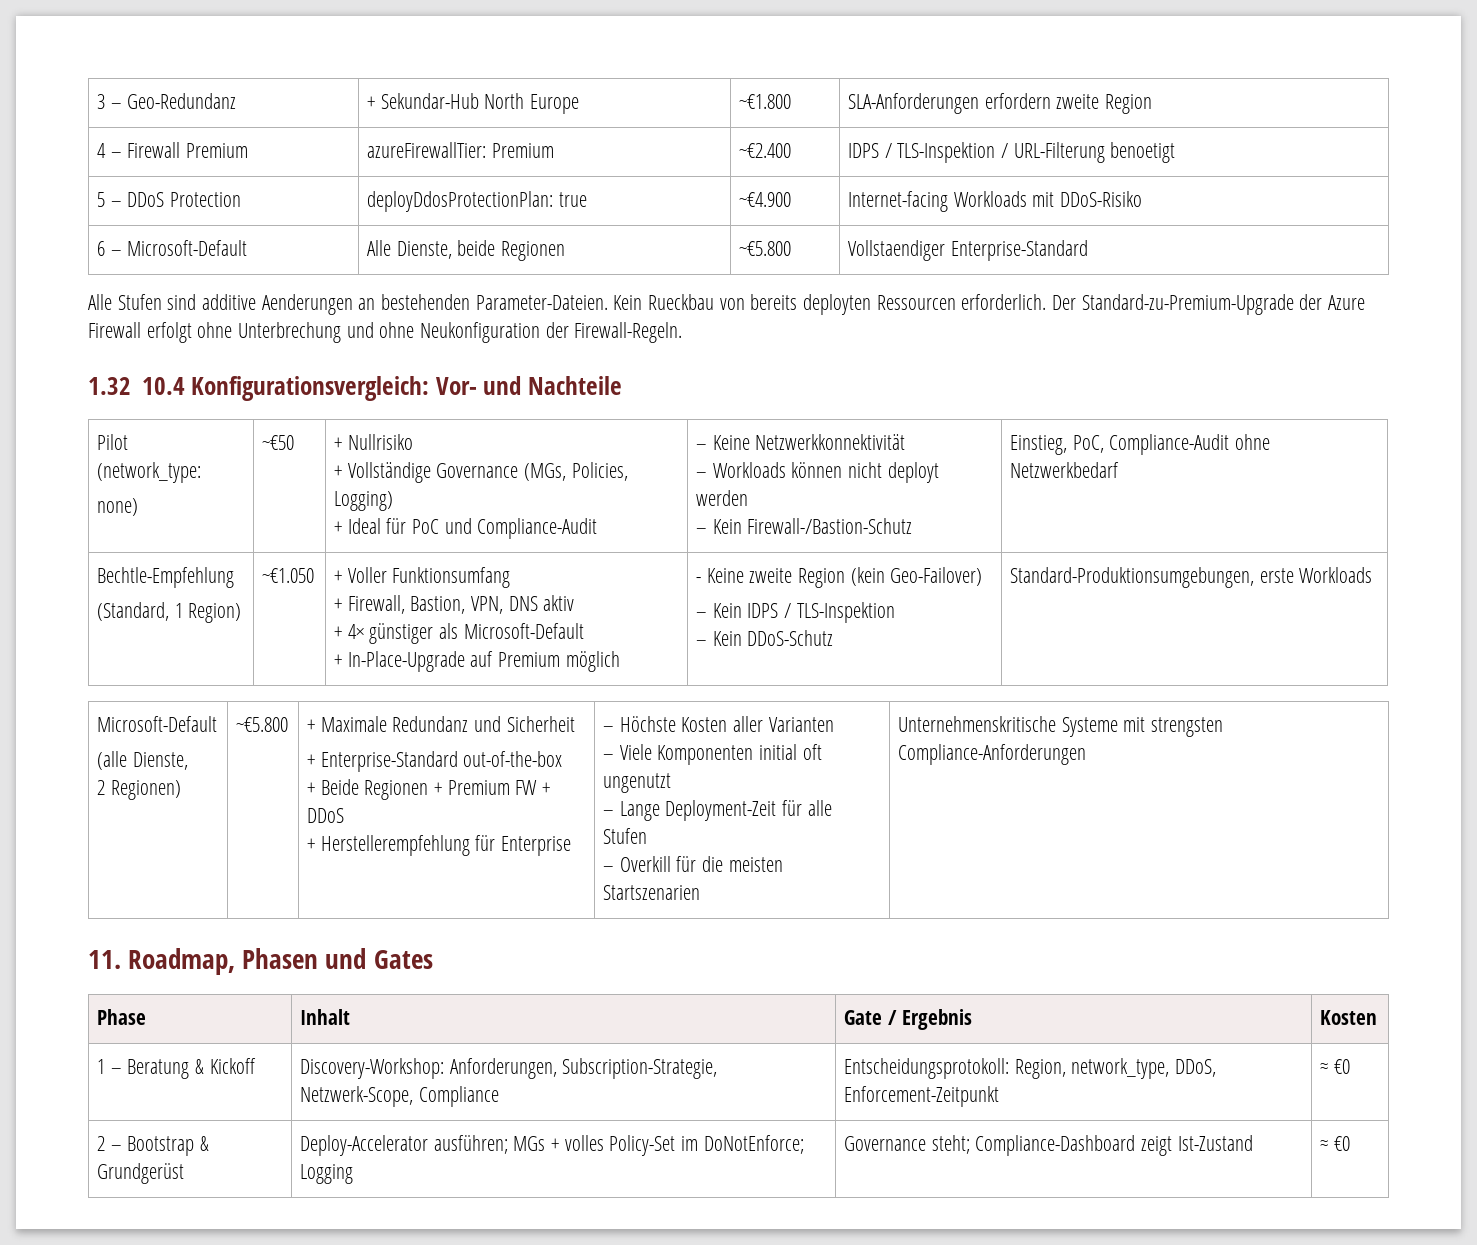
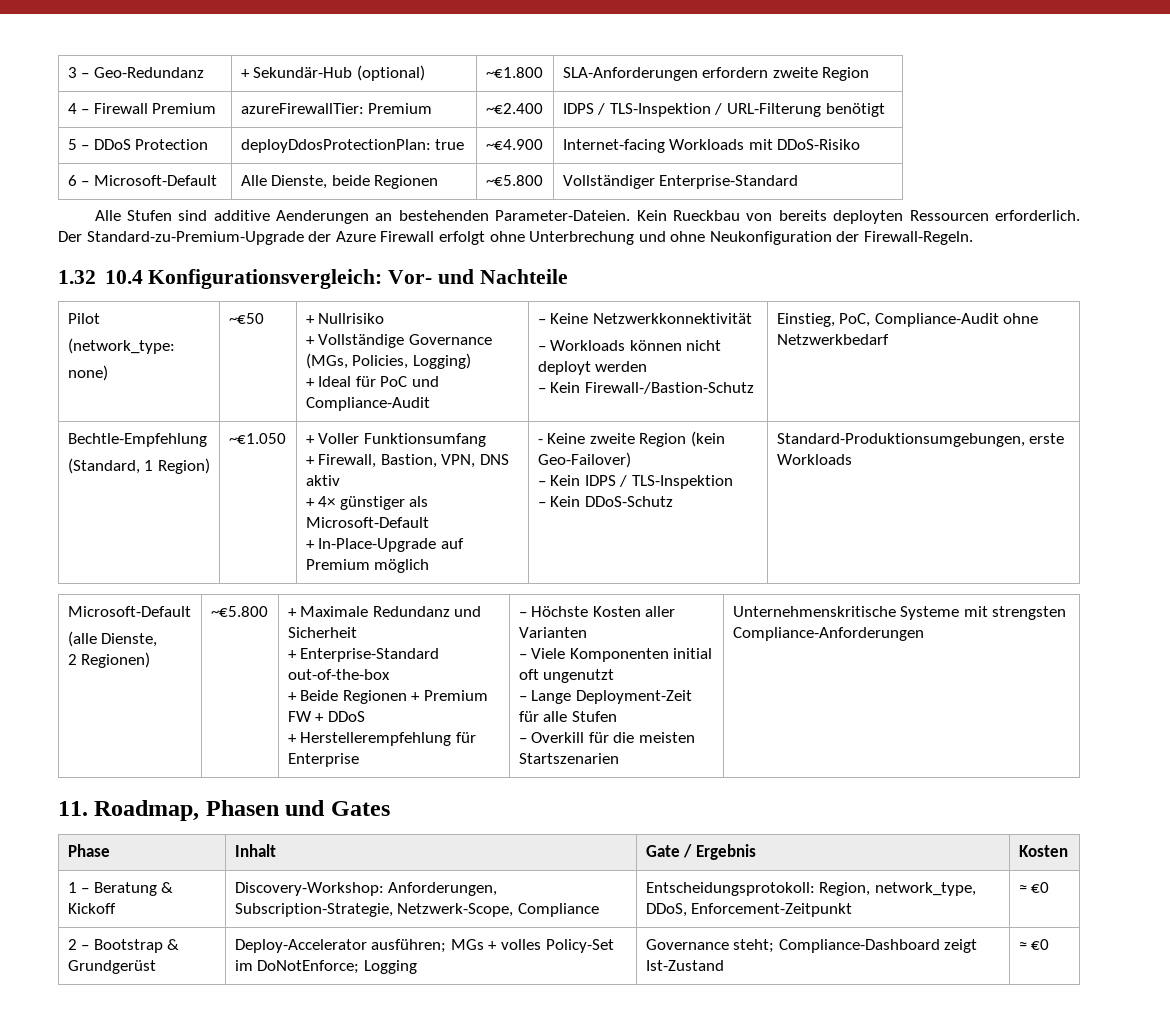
[380,93,580,114] Sekundar-Hub North Europe -> [253,65,425,81] Sekundär-Hub (optional)
[1110,142,1176,163] benoetigt -> [825,103,885,117] benötigt
[848,240,946,261] Vollstaendiger -> [562,175,655,189] Vollständiger

